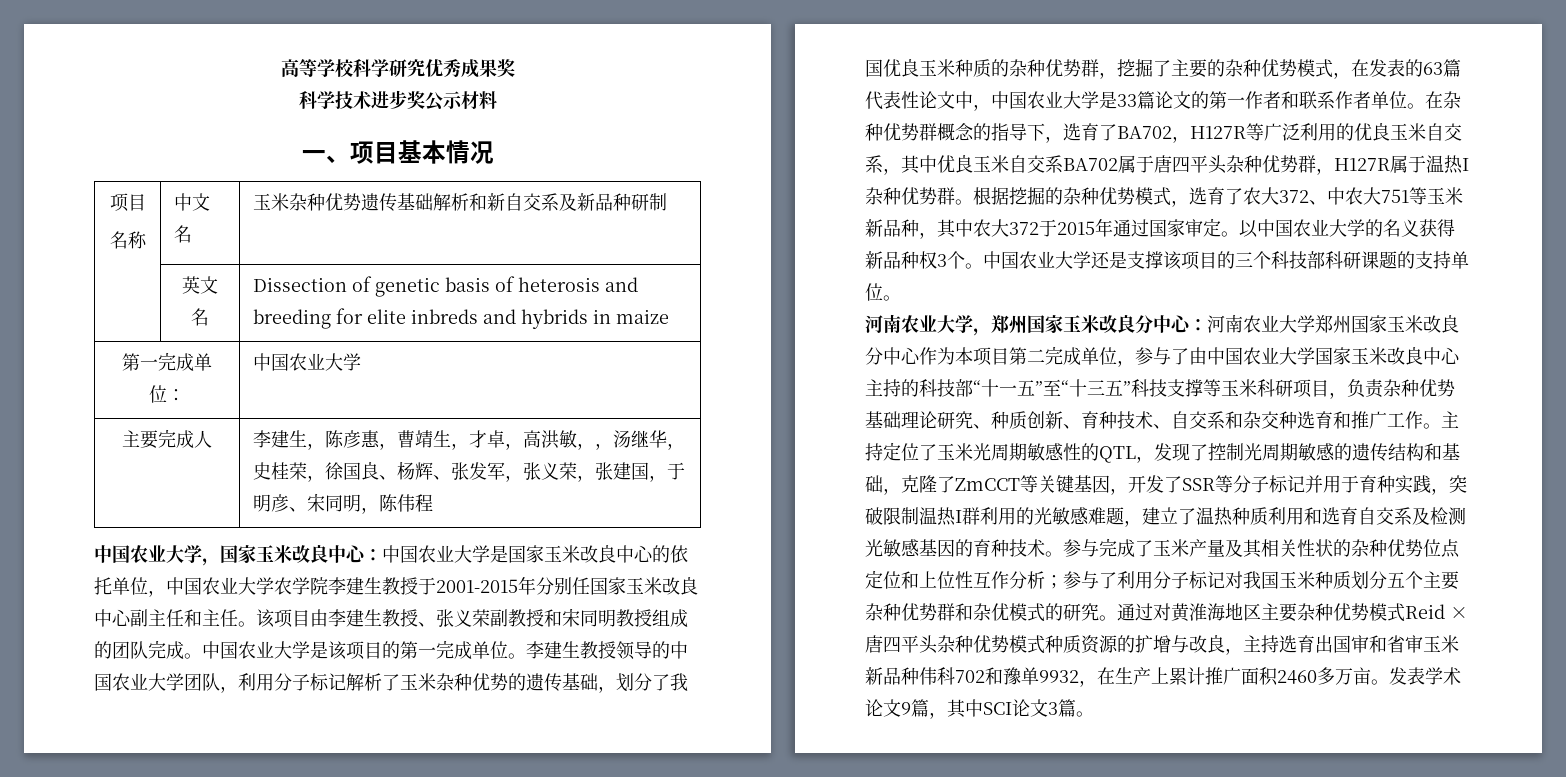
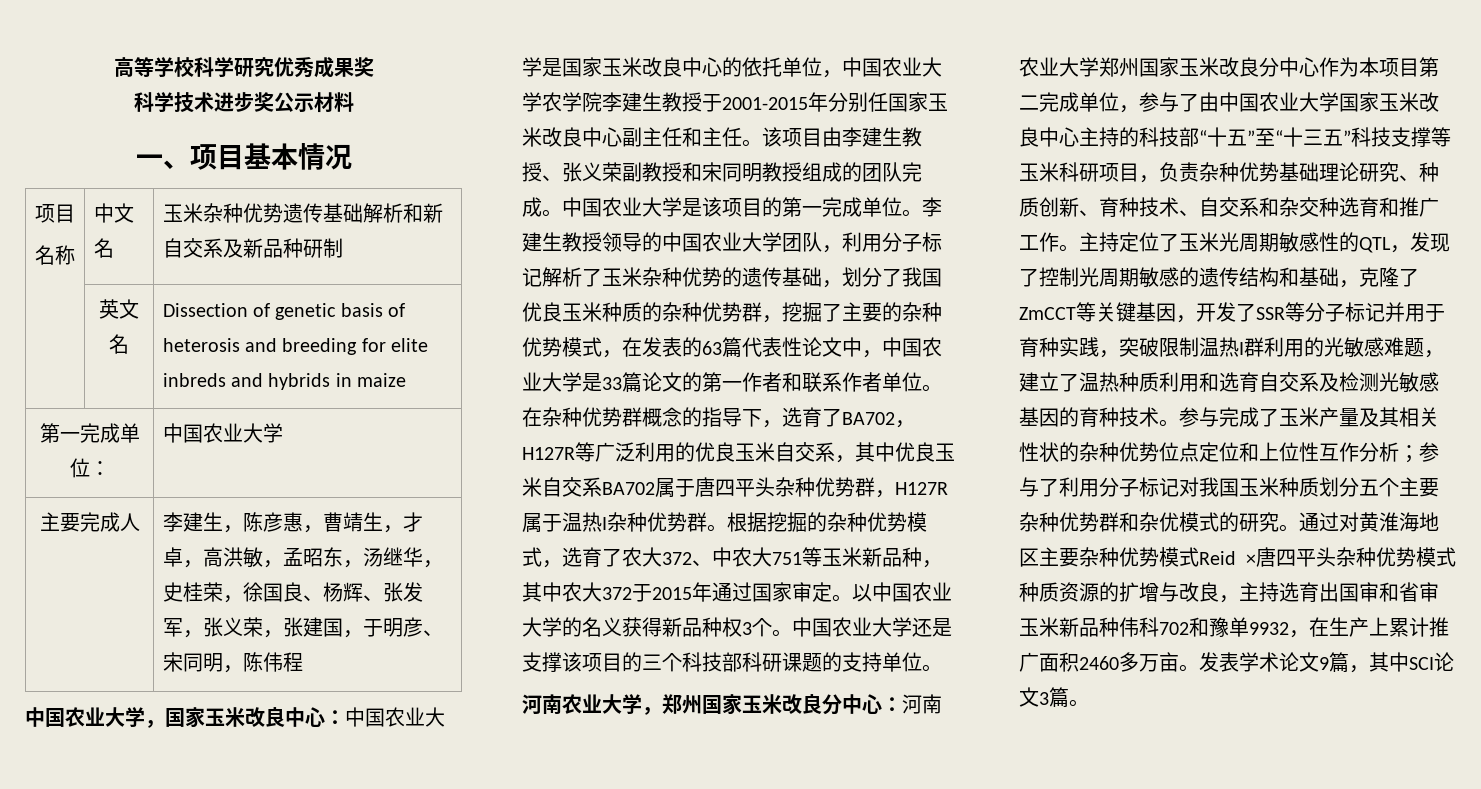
(595, 446) none -> [282,547,343,567] 孟昭东
[999,385,1017,395] 一 -> (1227, 137) none

